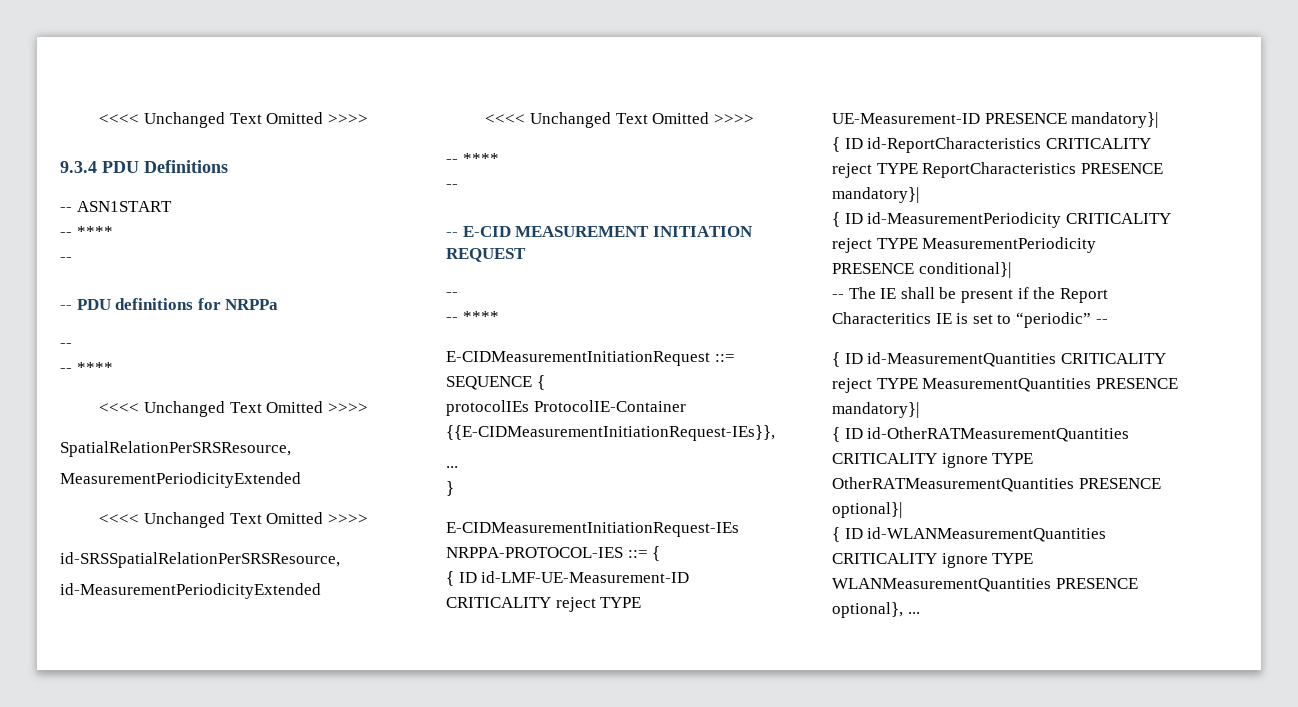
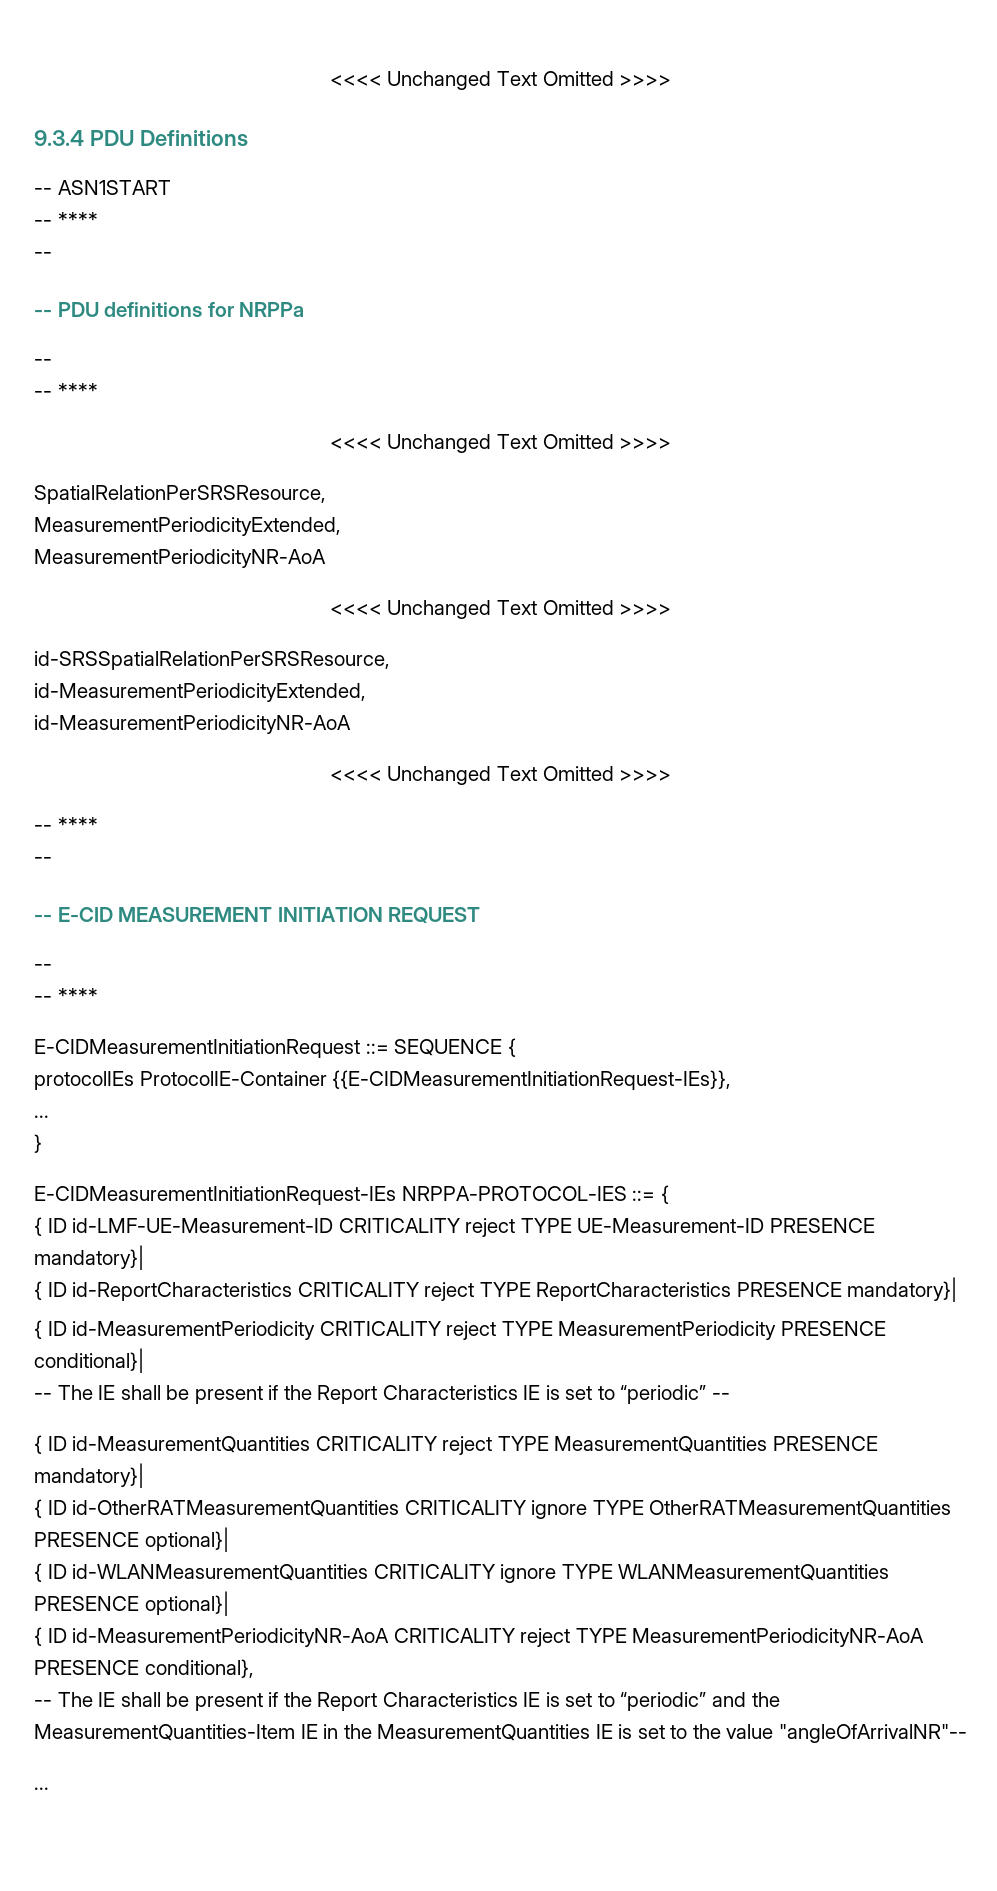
[60,472,301,488] MeasurementPeriodicityExtended -> [34,517,341,536] [34,549,326,568] MeasurementPeriodicityExtended, // MeasurementPeriodicityNR-AoA
[60,583,321,599] id-MeasurementPeriodicityExtended -> [34,683,366,702] [34,715,351,734] id-MeasurementPeriodicityExtended, // id-MeasurementPeriodicityNR-AoA
[832,312,931,324] Characteritics -> [382,1385,518,1400] Characteristics
[832,602,903,618] optional}, -> [144,1591,229,1616] [34,1627,925,1647] [34,1659,254,1678] [34,1692,780,1711] [34,1724,967,1743] optional}| // { ID id-MeasurementPeriodicityNR-AoA CRITICALITY reject TYPE MeasurementPeriodicityNR-AoA PRESENCE conditional}, // -- The IE shall be present if the Report Characteristics IE is set to “periodic” and the MeasurementQuantities-Item IE in the MeasurementQuantities IE is set to the value "angleOfArrivalNR"-- //

